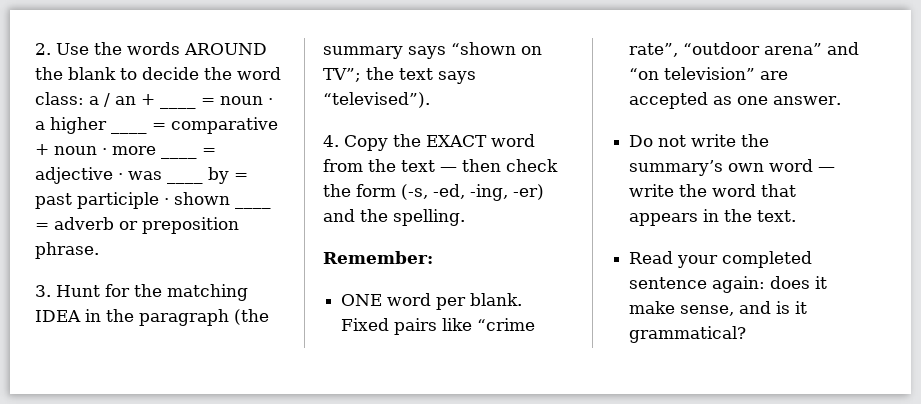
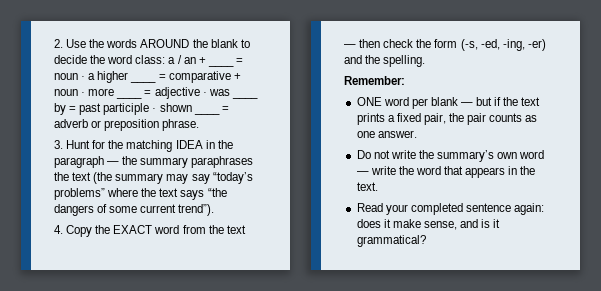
[234,309,269,325] [323,42,542,59] [323,67,476,84] [323,92,430,108] (the summary says “shown on TV”; the text says “televised”). -> [107,156,254,168] [54,172,253,184] [54,188,227,200] [54,204,215,216] — the summary paraphrases the text (the summary may say “today’s problems” where the text says “the dangers of some current trend”).
[470,293,523,306] [341,318,536,335] [629,42,860,57] [629,67,789,80] [629,92,709,109] blank. Fixed pairs like “crime rate”, “outdoor arena” and “on television” are accepted -> [430,97,541,106] [356,113,523,125] blank — but if the text prints a fixed pair, the pair counts

